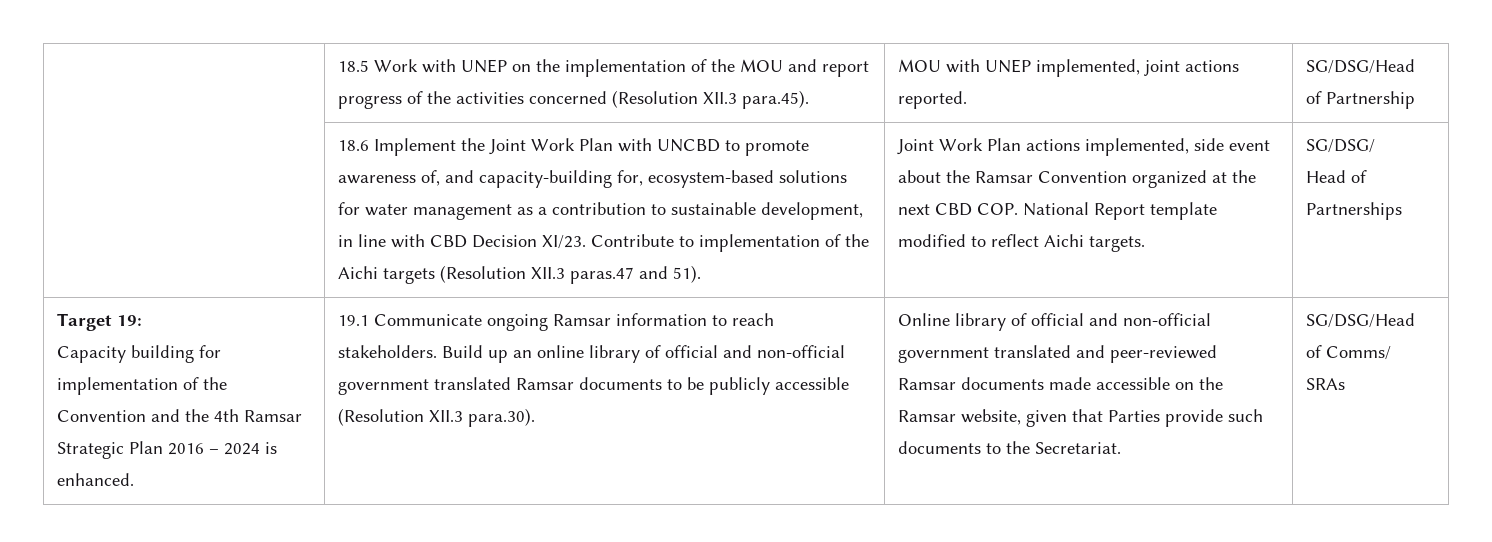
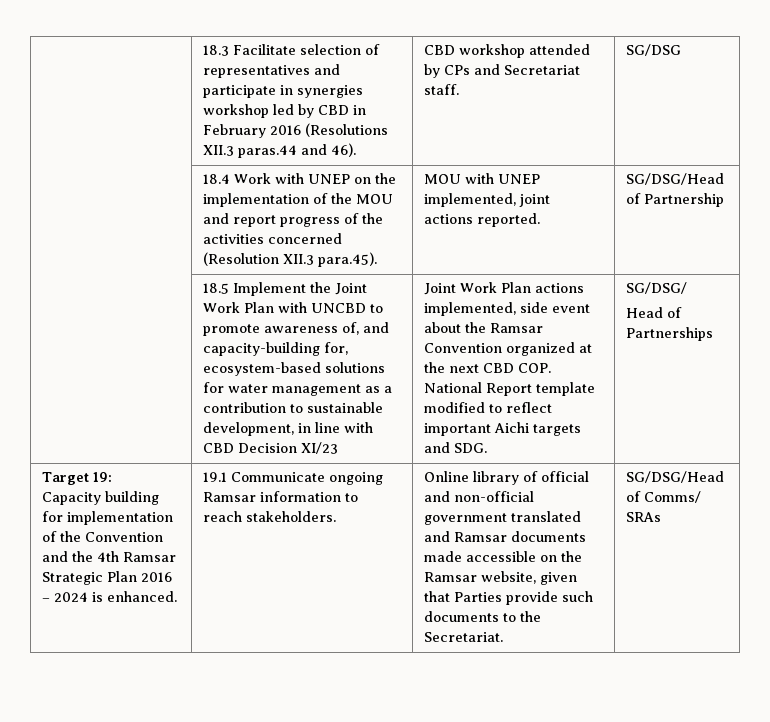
[338,60,370,72] | 18.5 -> [203,44,381,56] [203,64,341,78] [203,85,364,98] [203,104,367,118] [203,123,389,138] [203,143,357,158] [424,44,591,58] [424,64,581,78] [424,84,460,95] [626,44,682,56] [203,174,231,184] | 18.3 Facilitate selection of representatives and participate in synergies workshop led by CBD in February 2016 (Resolutions XII.3 paras.44 and 46). | CBD workshop attended by CPs and Secretariat staff. | SG/DSG // | 18.4
[338,140,370,151] 18.6 -> [203,283,230,294] 18.5
[542,234,870,252] [338,265,702,284] XI/23. Contribute to implementation of the Aichi targets (Resolution XII.3 paras.47 and 51). -> [301,442,339,454] XI/23
[1044,234,1146,252] Aichi targets. -> [424,422,582,436] [424,442,488,453] important Aichi targets and SDG.
[442,345,846,363] [338,377,850,395] [338,408,536,427] Build up an online library of official and non-official government translated Ramsar documents to be publicly accessible (Resolution XII.3 para.30). -> (337, 516) none
[1110,345,1218,363] peer-reviewed -> (451, 536) none

